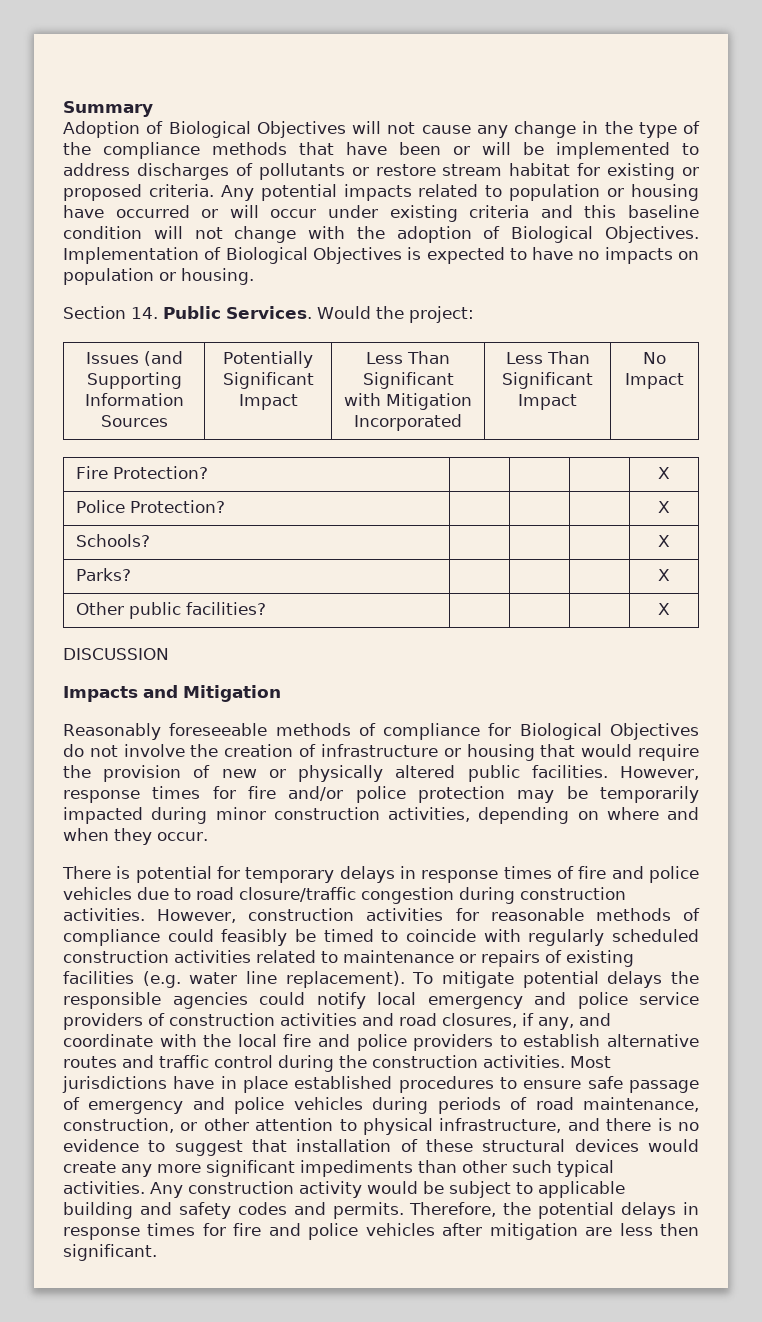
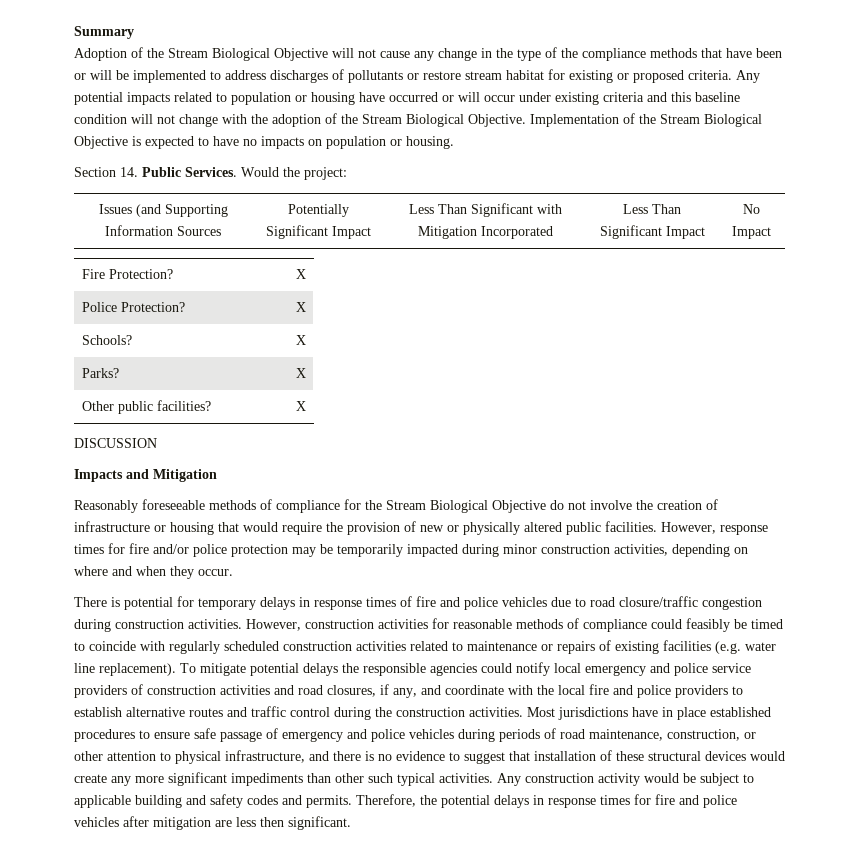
[168,121,346,138] Biological Objectives -> [147,48,328,61] the Stream Biological Objective
[511,226,699,243] [63,247,402,264] Biological Objectives. Implementation of Biological Objectives -> [341,113,762,127] [74,136,128,149] the Stream Biological Objective. Implementation of the Stream Biological Objective
[519,723,699,740] Biological Objectives -> [365,500,546,513] the Stream Biological Objective

